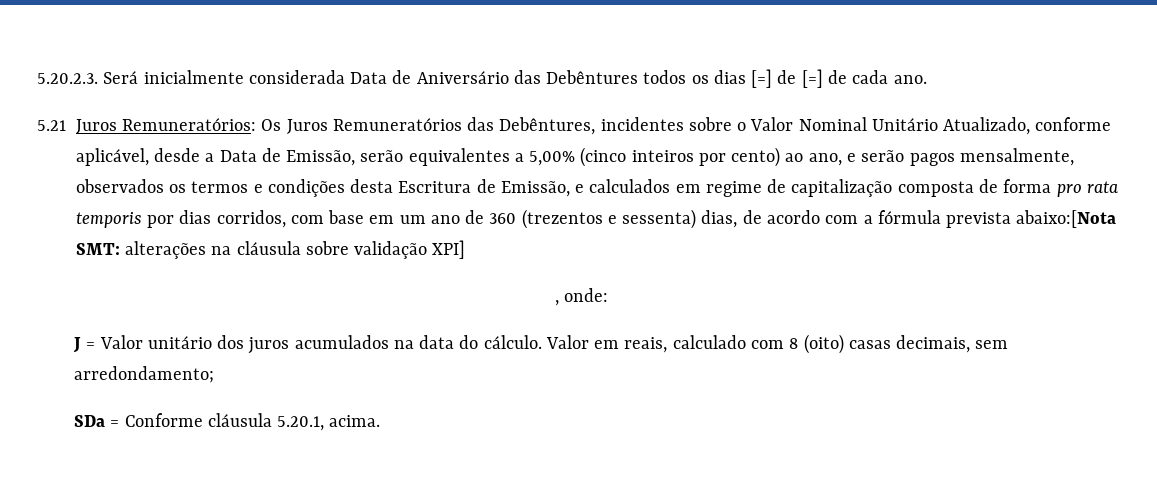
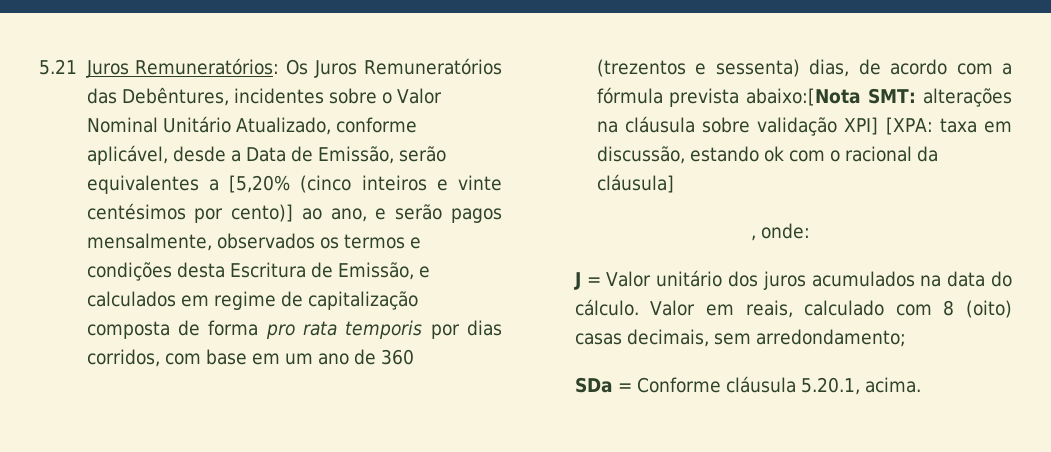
[37,69,927,88] 5.20.2.3. Será inicialmente considerada Data de Aniversário das Debêntures todos os dias [=] de [=] de cada ano. // -> (39, 67) none
[529,151,576,166] 5,00% -> [229,175,290,193] [5,20%
[698,147,781,167] por cento) -> [436,175,502,191] [86,203,294,223] e vinte centésimos por cento)]
(466, 249) none -> [885,117,1012,135] [596,146,939,164] [596,174,674,193] [XPA: taxa em discussão, estando ok com o racional da cláusula]

